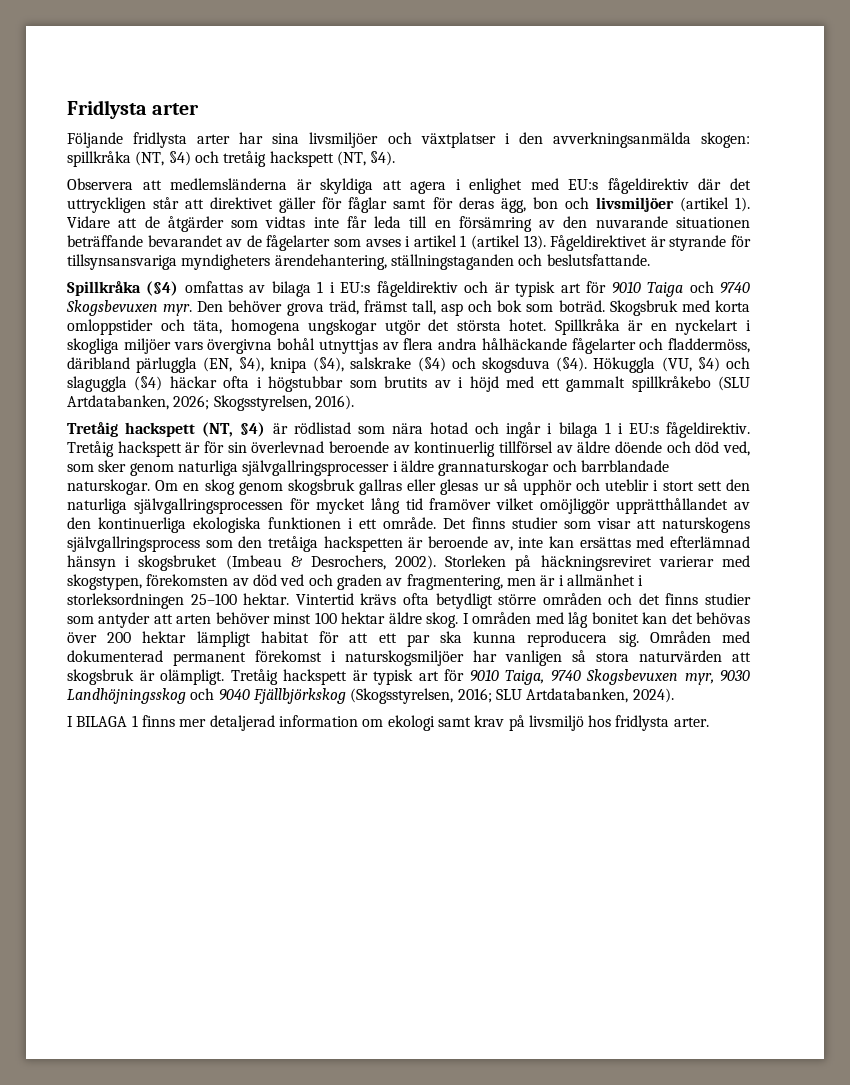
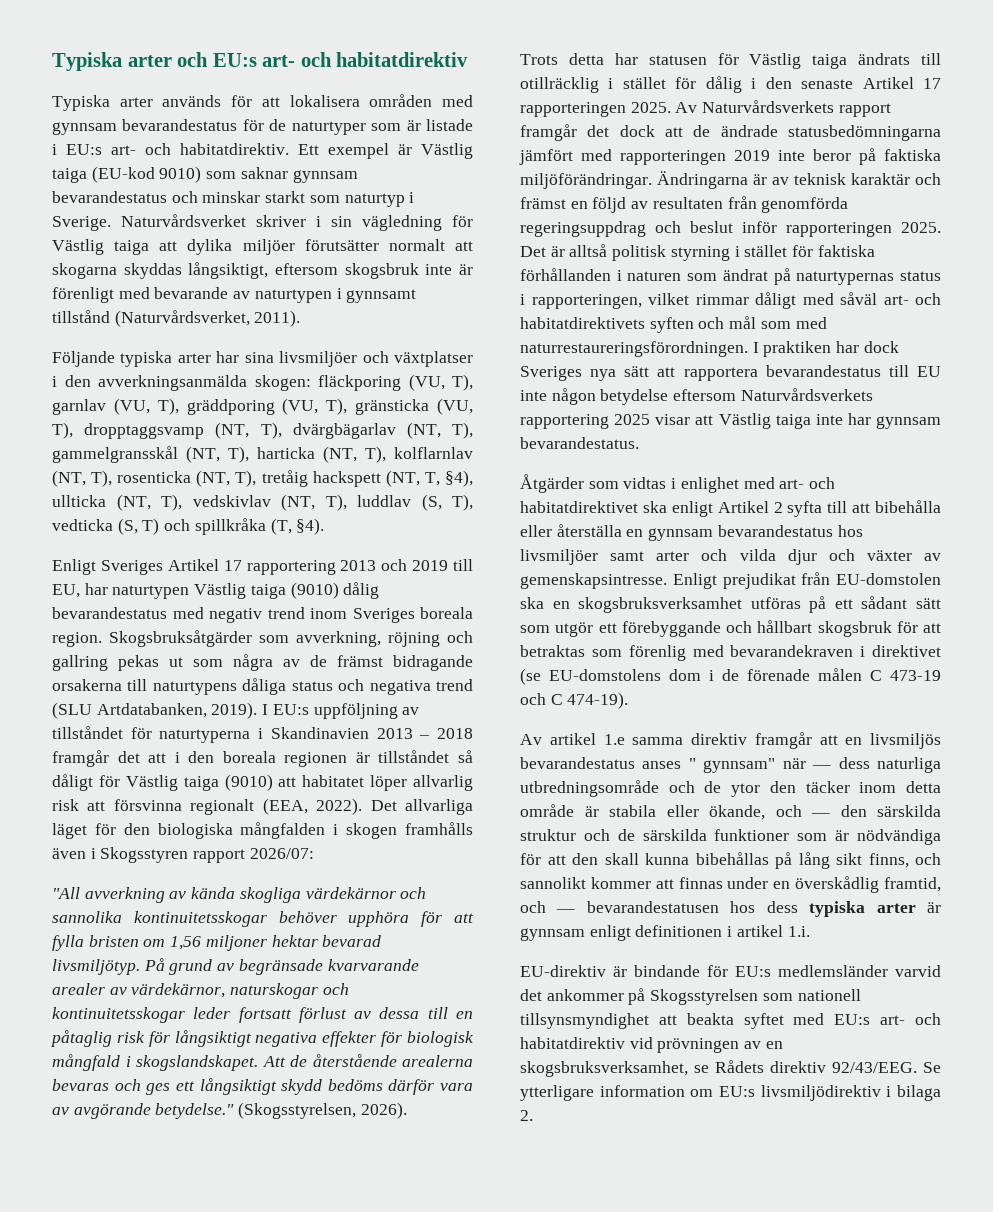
[67,100,200,119] Fridlysta arter -> [52,52,469,71] [52,94,474,111] [52,119,474,135] [52,143,473,159] [52,166,358,183] [52,191,415,207] [52,214,473,231] [52,239,473,255] [52,262,474,279] [52,287,417,303] [52,310,301,327] Typiska arter och EU:s art- och habitatdirektiv // Typiska arter används för att lokalisera områden med gynnsam bevarandestatus för de naturtyper som är listade i EU:s art- och habitatdirektiv. Ett exempel är Västlig taiga (EU-kod 9010) som saknar gynnsam bevarandestatus och minskar starkt som naturtyp i Sverige. Naturvårdsverket skriver i sin vägledning för Västlig taiga att dylika miljöer förutsätter normalt att skogarna skyddas långsiktigt, eftersom skogsbruk inte är förenligt med bevarande av naturtypen i gynnsamt tillstånd (Naturvårdsverket, 2011).
[133,132,188,148] fridlysta -> [120,351,173,367] typiska
[67,151,396,167] [67,178,752,194] [67,197,751,213] [67,216,750,232] [67,235,752,251] [67,254,650,270] [67,281,750,297] [66,300,750,316] [67,319,752,335] [67,338,750,354] [67,357,750,373] [67,376,751,392] [67,395,354,411] [67,422,750,438] [67,441,750,457] [67,460,669,476] [67,479,750,495] [67,498,751,514] [67,517,750,533] [67,536,750,552] [67,555,750,571] [67,574,644,590] [67,593,751,609] [67,612,750,628] [67,631,750,647] [67,650,751,666] [67,669,750,685] [67,688,674,704] [67,715,709,731] spillkråka (NT, §4) och tretåig hackspett (NT, §4). // Observera att medlemsländerna är skyldiga att agera i enlighet med EU:s fågeldirektiv där det uttryckligen står att direktivet gäller för fåglar samt för deras ägg, bon och livsmiljöer (artikel 1). Vidare att de åtgärder som vidtas inte får leda till en försämring av den nuvarande situationen beträffande bevarandet av de fågelarter som avses i artikel 1 (artikel 13). Fågeldirektivet är styrande för tillsynsansvariga myndigheters ärendehantering, ställningstaganden och beslutsfattande. // Spillkråka (§4) omfattas av bilaga 1 i EU:s fågeldirektiv och är typisk art för 9010 Taiga och 9740 Skogsbevuxen myr. Den behöver grova träd, främst tall, asp och bok som boträd. Skogsbruk med korta omloppstider och täta, homogena ungskogar utgör det största hotet. Spillkråka är en nyckelart i skogliga miljöer vars övergivna bohål utnyttjas av flera andra hålhäckande fågelarter och fladdermöss, däribland pärluggla (EN, §4), knipa (§4), salskrake (§4) och skogsduva (§4). Hökuggla (VU, §4) och slaguggla (§4) häckar ofta i högstubbar som brutits av i höjd med ett gammalt spillkråkebo (SLU Artdatabanken, 2026; Skogsstyrelsen, 2016). // Tretåig hackspett (NT, §4) är rödlistad som nära hotad och ingår i bilaga 1 i EU:s fågeldirektiv. Tretåig hackspett är för sin överlevnad beroende av kontinuerlig tillförsel av äldre döende och död ved, som sker genom naturliga självgallringsprocesser i äldre grannaturskogar och barrblandade naturskogar. Om en skog genom skogsbruk gallras eller glesas ur så upphör och uteblir i stort sett den naturliga självgallringsprocessen för mycket lång tid framöver vilket omöjliggör upprätthållandet av den kontinuerliga ekologiska funktionen i ett område. Det finns studier som visar att naturskogens självgallringsprocess som den tretåiga hackspetten är beroende av, inte kan ersättas med efterlämnad hänsyn i skogsbruket (Imbeau & Desrochers, 2002). Storleken på häckningsreviret varierar med skogstypen, förekomsten av död ved och graden av fragmentering, men är i allmänhet i storleksordningen 25–100 hektar. Vintertid krävs ofta betydligt större områden och det finns studier som antyder att arten behöver minst 100 hektar äldre skog. I områden med låg bonitet kan det behövas över 200 hektar lämpligt habitat för att ett par ska kunna reproducera sig. Områden med dokumenterad permanent förekomst i naturskogsmiljöer har vanligen så stora naturvärden att skogsbruk är olämpligt. Tretåig hackspett är typisk art för 9010 Taiga, 9740 Skogsbevuxen myr, 9030 Landhöjningsskog och 9040 Fjällbjörkskog (Skogsstyrelsen, 2016; SLU Artdatabanken, 2024). // I BILAGA 1 finns mer detaljerad information om ekologi samt krav på livsmiljö hos fridlysta arter. -> [318,374,473,391] [52,398,473,415] [52,422,473,439] [52,446,473,463] [52,470,473,487] [52,494,473,511] [52,518,325,535] [52,559,473,575] [52,582,380,599] [52,607,473,623] [52,630,473,647] [52,654,473,671] [52,678,474,695] [52,702,420,719] [52,726,474,743] [52,750,473,767] [52,774,473,791] [52,798,474,815] [52,822,473,839] [52,847,314,863] [52,887,427,903] [52,911,475,927] [52,935,382,951] [52,958,419,975] [52,983,349,999] [52,1007,473,1023] [50,1030,474,1047] [52,1054,473,1071] [52,1078,473,1095] [52,1102,407,1119] [520,53,941,69] [520,76,941,93] [520,100,891,117] [520,124,941,141] [519,148,941,165] [520,171,941,189] [520,196,849,213] [520,221,941,237] [520,244,875,261] [520,268,941,285] [520,292,941,309] [520,316,827,333] [520,341,899,357] [520,365,941,381] [520,388,873,405] [520,413,941,429] [520,437,639,449] [520,474,836,493] [520,500,941,517] [520,524,863,541] [520,549,941,565] [520,572,941,589] [520,596,941,613] [520,620,941,637] [520,645,941,661] [520,668,941,685] [520,692,629,709] [520,732,941,749] [520,757,942,773] [520,780,941,797] [520,804,941,820] [520,829,941,845] [520,852,941,869] [520,876,941,893] [520,901,941,917] [520,925,810,941] [520,965,941,977] [520,988,861,1005] [520,1013,941,1029] [520,1037,783,1053] [520,1060,941,1077] [520,1085,941,1101] [520,1110,533,1121] fläckporing (VU, T), garnlav (VU, T), gräddporing (VU, T), gränsticka (VU, T), dropptaggsvamp (NT, T), dvärgbägarlav (NT, T), gammelgransskål (NT, T), harticka (NT, T), kolflarnlav (NT, T), rosenticka (NT, T), tretåig hackspett (NT, T, §4), ullticka (NT, T), vedskivlav (NT, T), luddlav (S, T), vedticka (S, T) och spillkråka (T, §4). // Enligt Sveriges Artikel 17 rapportering 2013 och 2019 till EU, har naturtypen Västlig taiga (9010) dålig bevarandestatus med negativ trend inom Sveriges boreala region. Skogsbruksåtgärder som avverkning, röjning och gallring pekas ut som några av de främst bidragande orsakerna till naturtypens dåliga status och negativa trend (SLU Artdatabanken, 2019). I EU:s uppföljning av tillståndet för naturtyperna i Skandinavien 2013 – 2018 framgår det att i den boreala regionen är tillståndet så dåligt för Västlig taiga (9010) att habitatet löper allvarlig risk att försvinna regionalt (EEA, 2022). Det allvarliga läget för den biologiska mångfalden i skogen framhålls även i Skogsstyren rapport 2026/07: // "All avverkning av kända skogliga värdekärnor och sannolika kontinuitetsskogar behöver upphöra för att fylla bristen om 1,56 miljoner hektar bevarad livsmiljötyp. På grund av begränsade kvarvarande arealer av värdekärnor, naturskogar och kontinuitetsskogar leder fortsatt förlust av dessa till en påtaglig risk för långsiktigt negativa effekter för biologisk mångfald i skogslandskapet. Att de återstående arealerna bevaras och ges ett långsiktigt skydd bedöms därför vara av avgörande betydelse." (Skogsstyrelsen, 2026). // Trots detta har statusen för Västlig taiga ändrats till otillräcklig i stället för dålig i den senaste Artikel 17 rapporteringen 2025. Av Naturvårdsverkets rapport framgår det dock att de ändrade statusbedömningarna jämfört med rapporteringen 2019 inte beror på faktiska miljöförändringar. Ändringarna är av teknisk karaktär och främst en följd av resultaten från genomförda regeringsuppdrag och beslut inför rapporteringen 2025. Det är alltså politisk styrning i stället för faktiska förhållanden i naturen som ändrat på naturtypernas status i rapporteringen, vilket rimmar dåligt med såväl art- och habitatdirektivets syften och mål som med naturrestaureringsförordningen. I praktiken har dock Sveriges nya sätt att rapportera bevarandestatus till EU inte någon betydelse eftersom Naturvårdsverkets rapportering 2025 visar att Västlig taiga inte har gynnsam bevarandestatus. // Åtgärder som vidtas i enlighet med art- och habitatdirektivet ska enligt Artikel 2 syfta till att bibehålla eller återställa en gynnsam bevarandestatus hos livsmiljöer samt arter och vilda djur och växter av gemenskapsintresse. Enligt prejudikat från EU-domstolen ska en skogsbruksverksamhet utföras på ett sådant sätt som utgör ett förebyggande och hållbart skogsbruk för att betraktas som förenlig med bevarandekraven i direktivet (se EU-domstolens dom i de förenade målen C 473-19 och C 474-19). // Av artikel 1.e samma direktiv framgår att en livsmiljös bevarandestatus anses " gynnsam" när — dess naturliga utbredningsområde och de ytor den täcker inom detta område är stabila eller ökande, och — den särskilda struktur och de särskilda funktioner som är nödvändiga för att den skall kunna bibehållas på lång sikt finns, och sannolikt kommer att finnas under en överskådlig framtid, och — bevarandestatusen hos dess typiska arter är gynnsam enligt definitionen i artikel 1.i. // EU-direktiv är bindande för EU:s medlemsländer varvid det ankommer på Skogsstyrelsen som nationell tillsynsmyndighet att beakta syftet med EU:s art- och habitatdirektiv vid prövningen av en skogsbruksverksamhet, se Rådets direktiv 92/43/EEG. Se ytterligare information om EU:s livsmiljödirektiv i bilaga 2.

